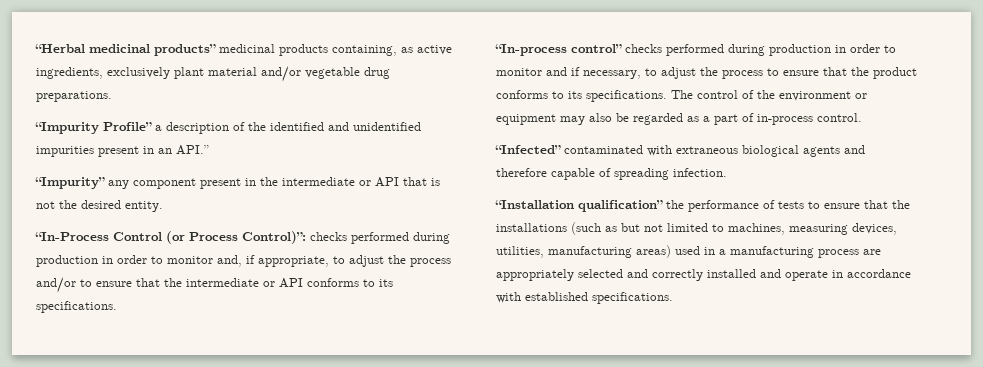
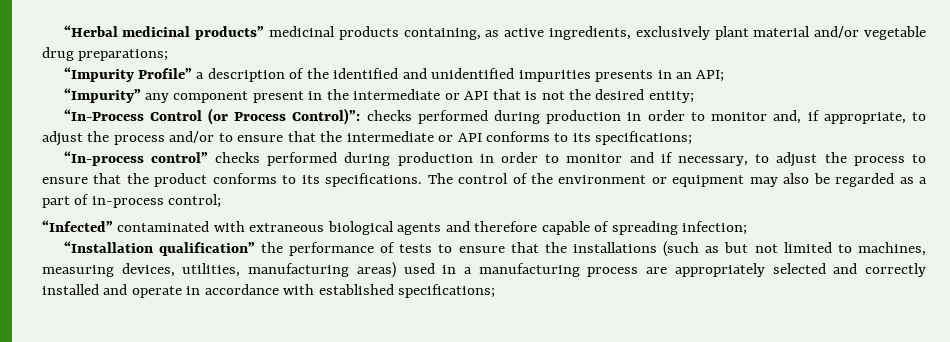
[36,91,112,102] preparations. -> [78,49,169,61] preparations;
[98,146,139,157] present -> [595,70,654,82] presents
[176,145,209,155] API.” -> [696,70,725,82] API;
[125,201,163,212] entity. -> [648,91,694,103] entity;
[36,301,117,313] specifications. -> [595,131,693,145] specifications;
[817,113,862,122] control. -> [168,194,222,208] control;
[673,168,727,177] infection. -> [682,221,748,235] infection;
[592,292,673,304] specifications. -> [398,284,496,298] specifications;

